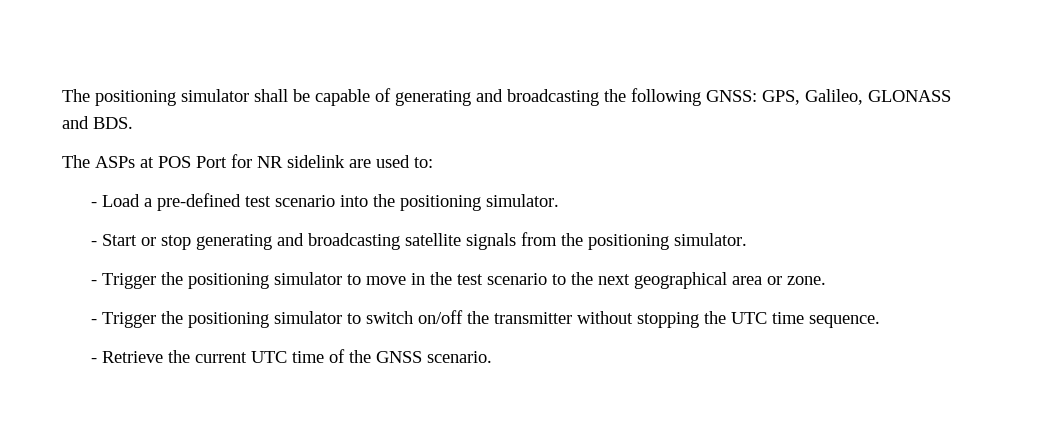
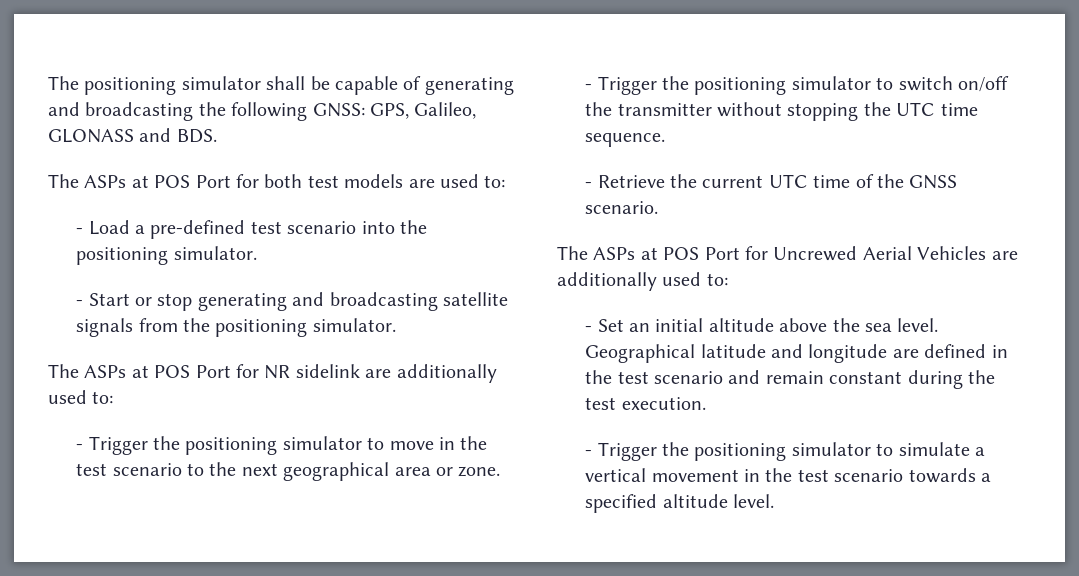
[257,155,345,168] NR sidelink -> [264,174,404,188] both test models
(748, 239) none -> [48,364,497,383] [48,390,114,404] // The ASPs at POS Port for NR sidelink are additionally used to:
(493, 357) none -> [557,246,1018,261] [557,272,728,291] [585,318,939,332] [585,344,1008,363] [585,370,996,389] [585,397,706,410] [585,442,986,461] [585,468,992,483] [585,494,775,513] // The ASPs at POS Port for Uncrewed Aerial Vehicles are additionally used to: // - Set an initial altitude above the sea level. Geographical latitude and longitude are defined in the test scenario and remain constant during the test execution. // - Trigger the positioning simulator to simulate a vertical movement in the test scenario towards a specified altitude level.

